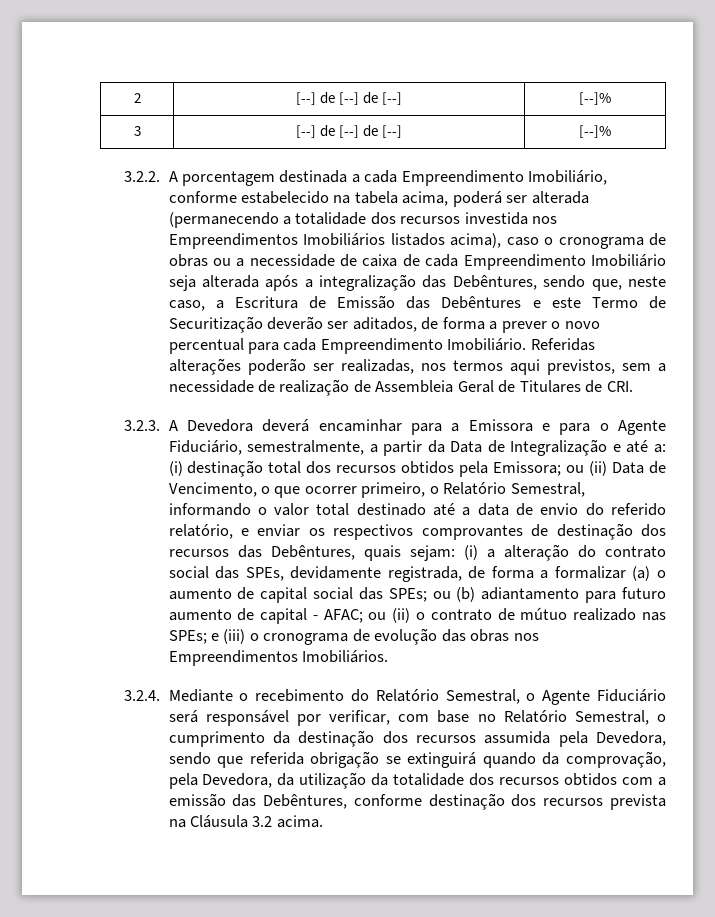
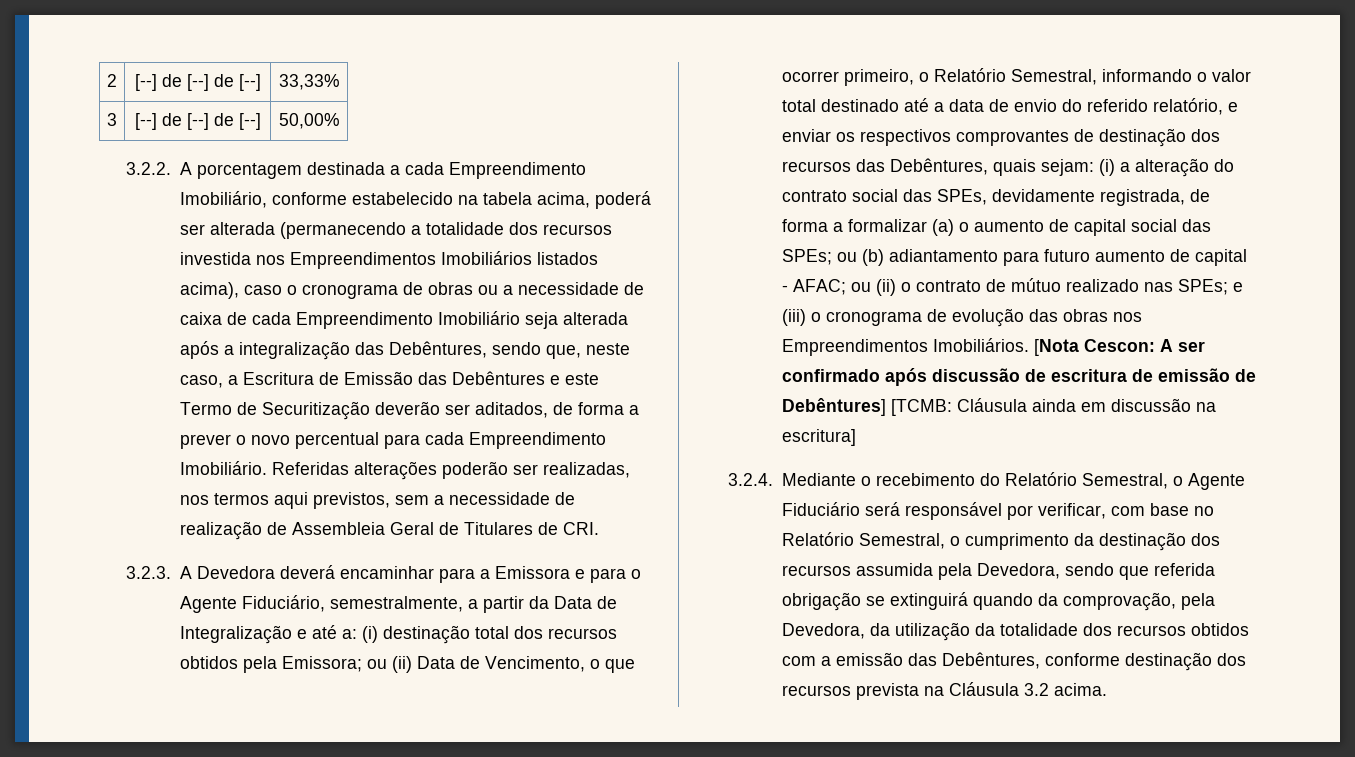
[579,92,611,105] [--]% -> [278,74,340,90] 33,33%
[579,125,611,138] [--]% -> [278,113,340,129] 50,00%
(388, 656) none -> [1033,339,1205,356] [781,368,1256,386] [781,398,1216,416] [781,429,856,446] [Nota Cescon: A ser confirmado após discussão de escritura de emissão de Debêntures] [TCMB: Cláusula ainda em discussão na escritura]

